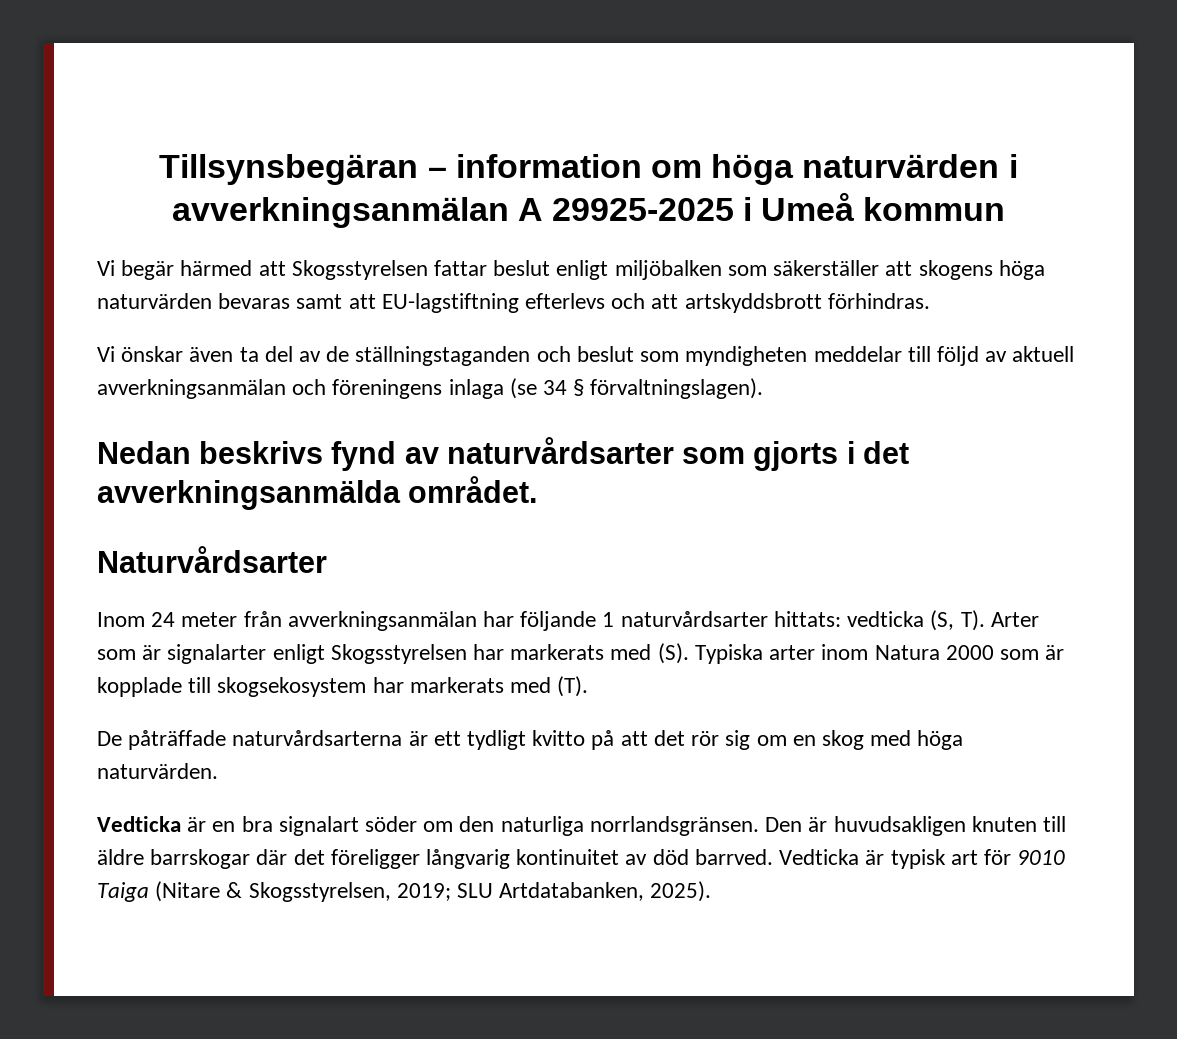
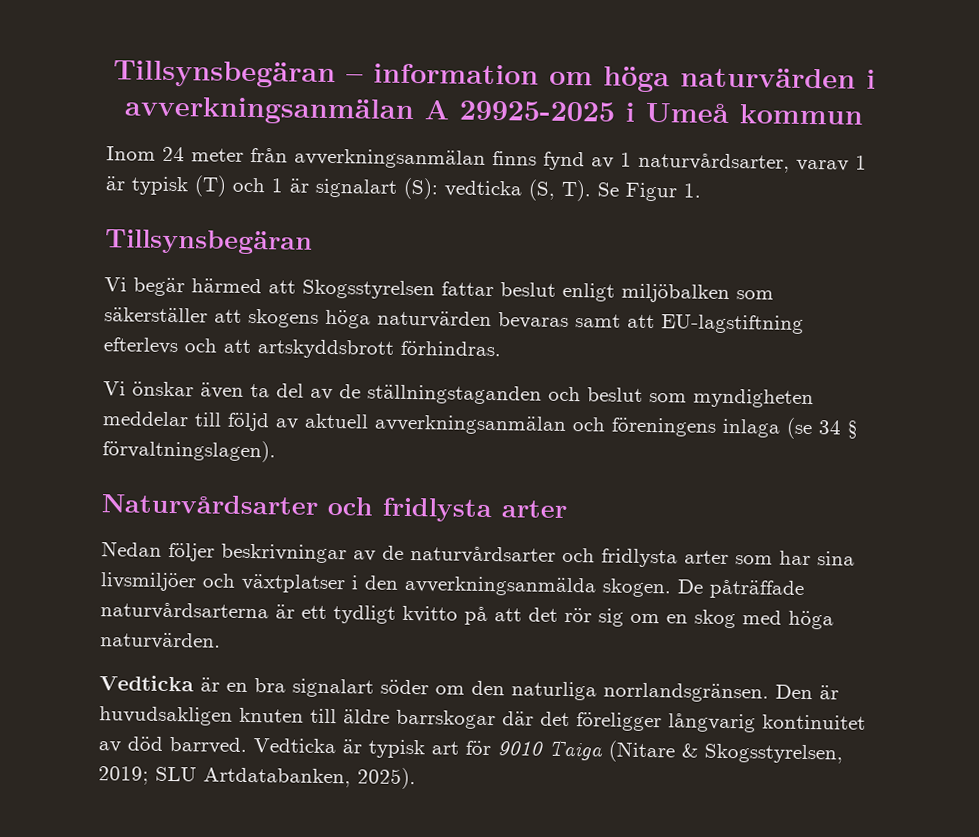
(1006, 209) none -> [106,146,867,173] [105,175,701,202] [105,229,313,255] // Inom 24 meter från avverkningsanmälan finns fynd av 1 naturvårdsarter, varav 1 är typisk (T) och 1 är signalart (S): vedticka (S, T). Se Figur 1. // Tillsynsbegäran
[97,437,909,471] [97,476,538,510] [97,546,327,573] [97,610,1039,631] [97,643,1065,664] [97,676,589,697] Nedan beskrivs fynd av naturvårdsarter som gjorts i det avverkningsanmälda området. // Naturvårdsarter // Inom 24 meter från avverkningsanmälan har följande 1 naturvårdsarter hittats: vedticka (S, T). Arter som är signalarter enligt Skogsstyrelsen har markerats med (S). Typiska arter inom Natura 2000 som är kopplade till skogsekosystem har markerats med (T). // -> [101,494,567,523] [101,541,855,568] [100,572,671,598] Naturvårdsarter och fridlysta arter // Nedan följer beskrivningar av de naturvårdsarter och fridlysta arter som har sina livsmiljöer och växtplatser i den avverkningsanmälda skogen.

